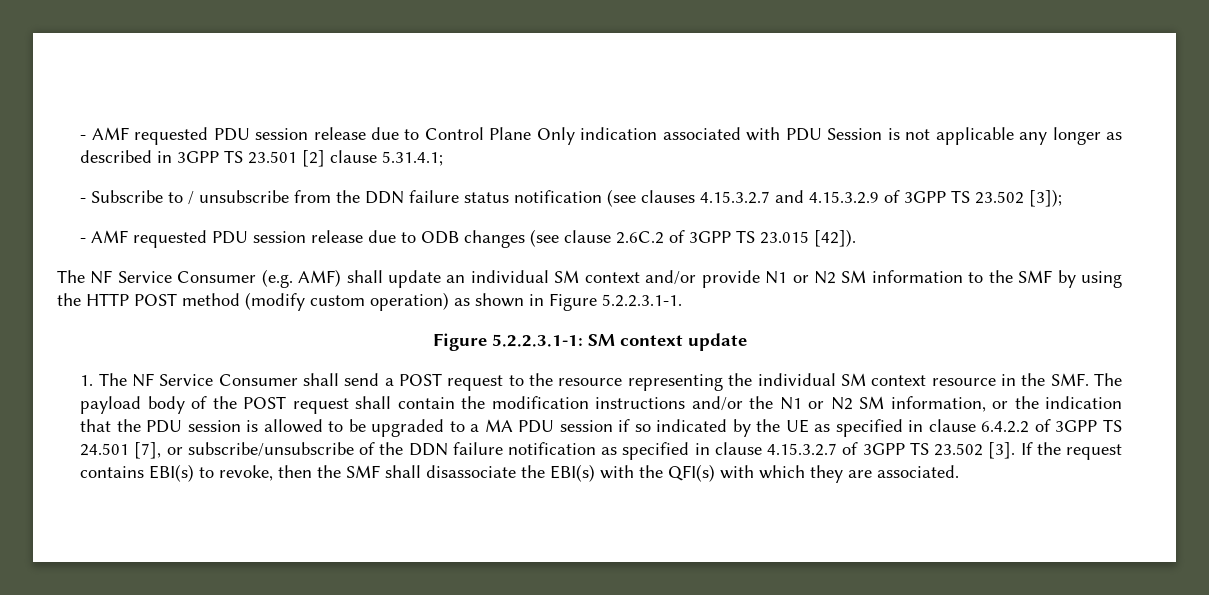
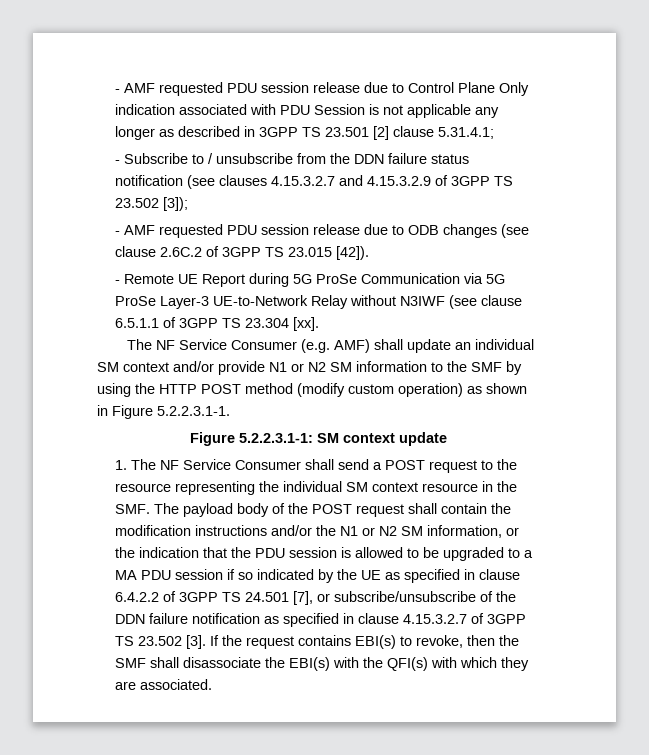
(857, 238) none -> [115,273,506,287] [115,295,523,309] [115,317,320,331] // - Remote UE Report during 5G ProSe Communication via 5G ProSe Layer-3 UE-to-Network Relay without N3IWF (see clause 6.5.1.1 of 3GPP TS 23.304 [xx].

